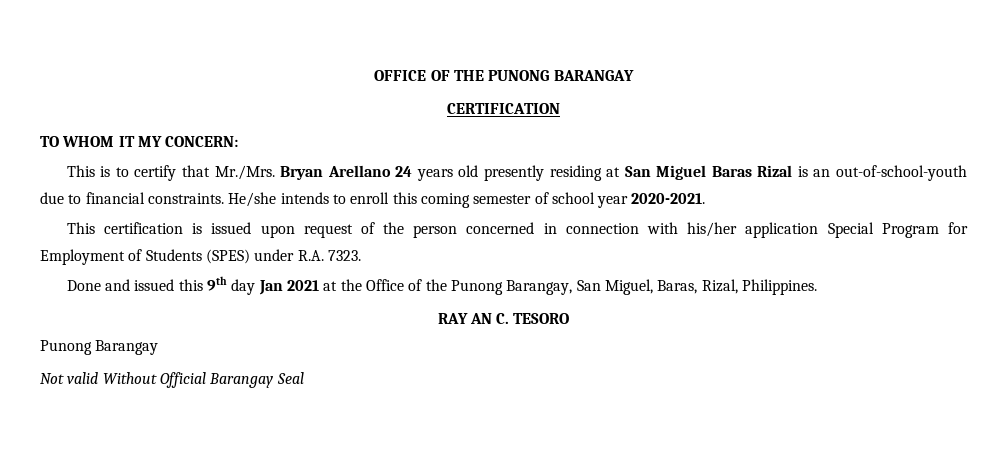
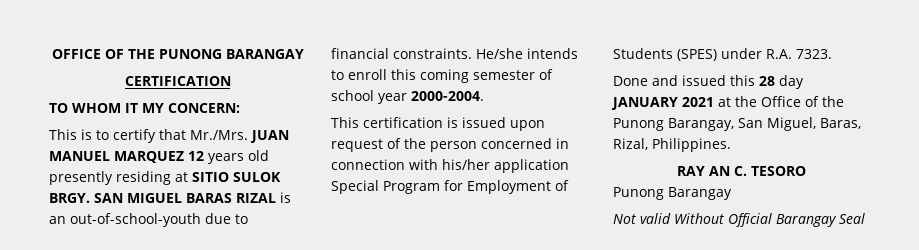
[280,165,413,180] Bryan Arellano 24 -> [250,130,289,143] [49,151,204,163] JUAN MANUEL MARQUEZ 12
[624,165,793,180] San Miguel Baras Rizal -> [192,172,281,182] [49,193,276,203] SITIO SULOK BRGY. SAN MIGUEL BARAS RIZAL
[631,193,706,204] 2020-2021. -> [411,91,484,101] 2000-2004.
[207,276,283,295] 9th day Jan -> [759,75,804,89] [611,97,678,110] 28 day JANUARY

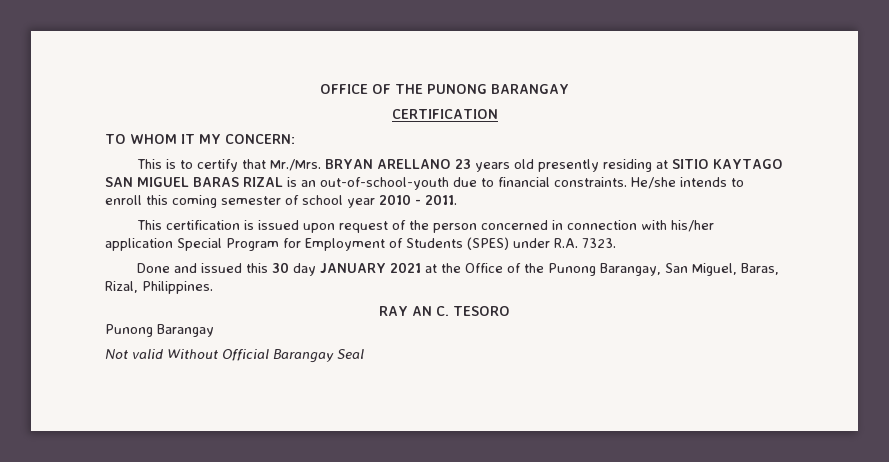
[250,130,289,143] [49,151,204,163] JUAN MANUEL MARQUEZ 12 -> [325,159,472,169] BRYAN ARELLANO 23
[233,172,281,182] [49,193,90,203] SULOK BRGY. -> [713,159,784,169] KAYTAGO
[411,91,484,101] 2000-2004. -> [379,194,457,205] 2010 - 2011.
[759,76,775,86] 28 -> [272,262,290,273] 30

